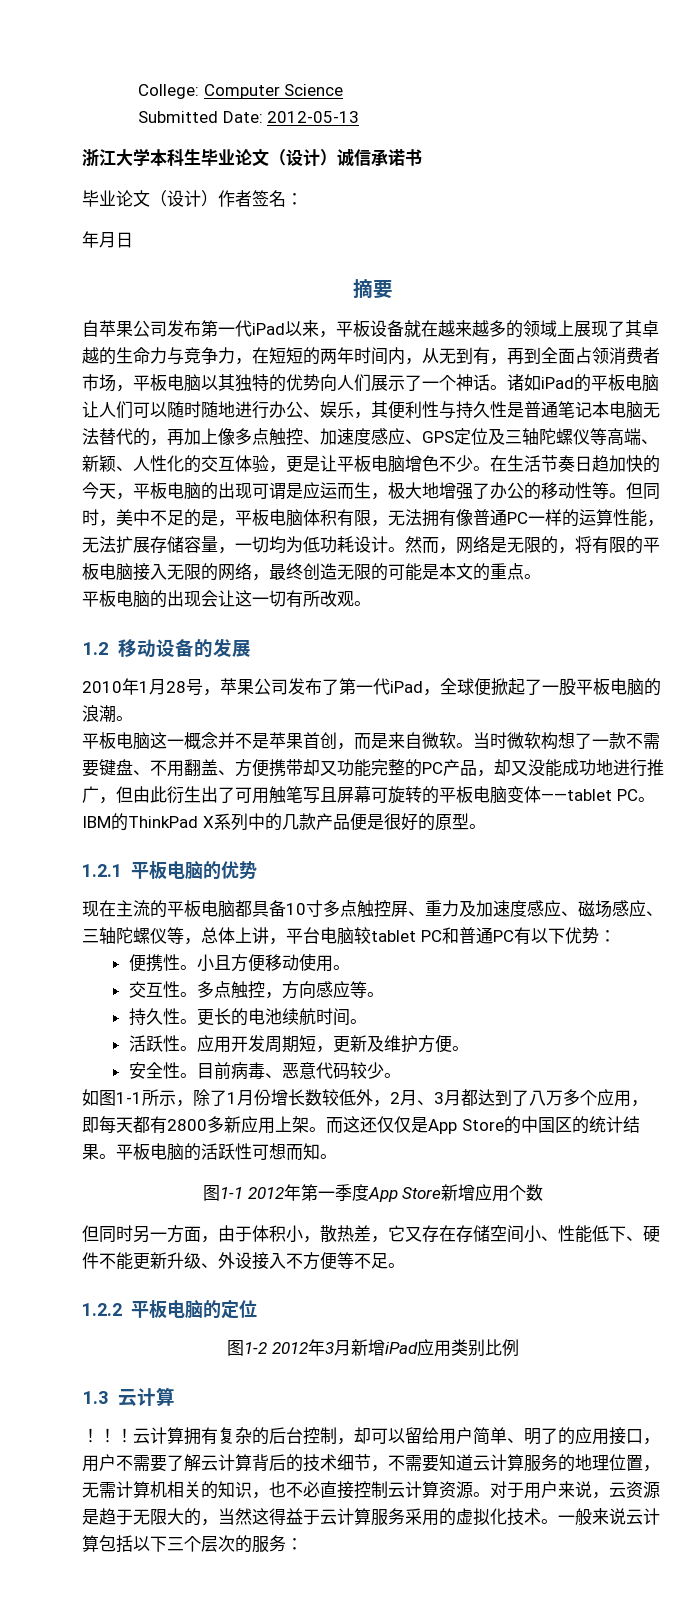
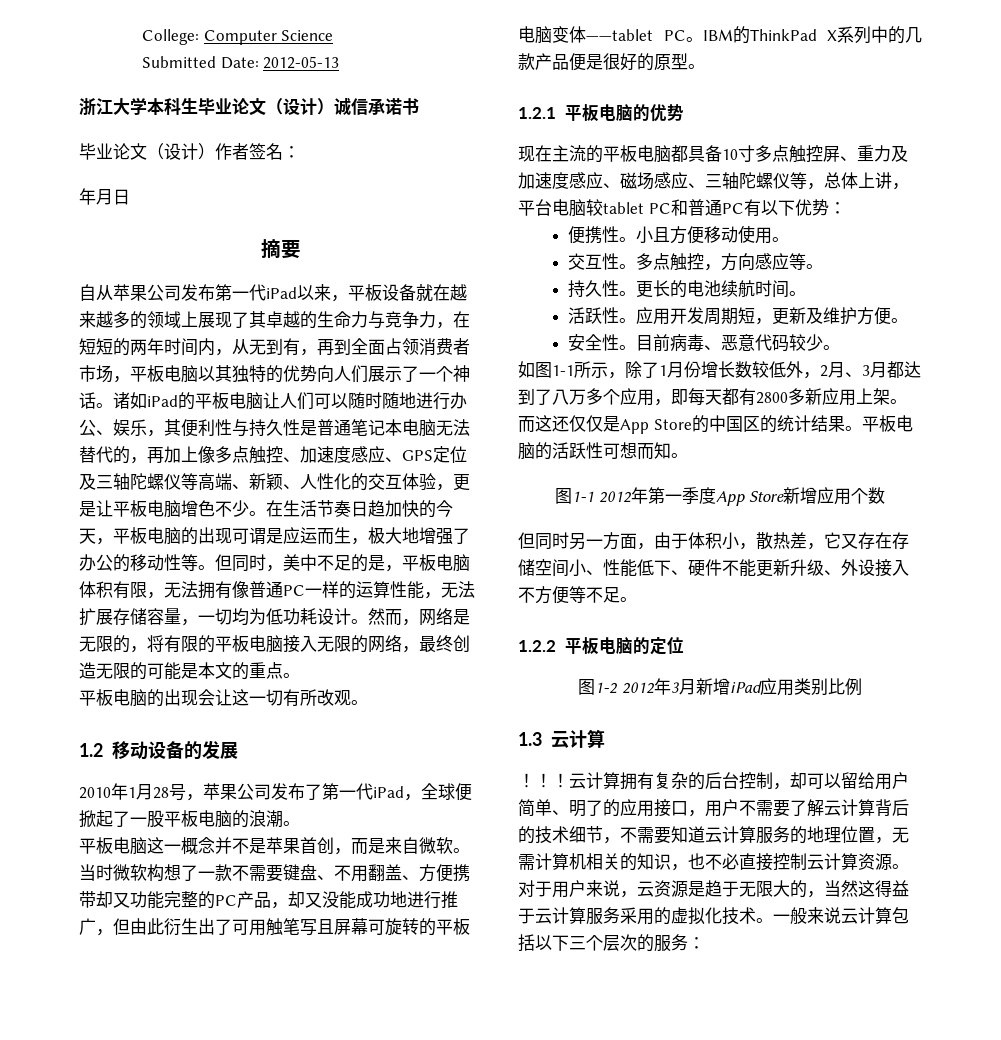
(99, 328) none -> [96,285,113,301] 从

